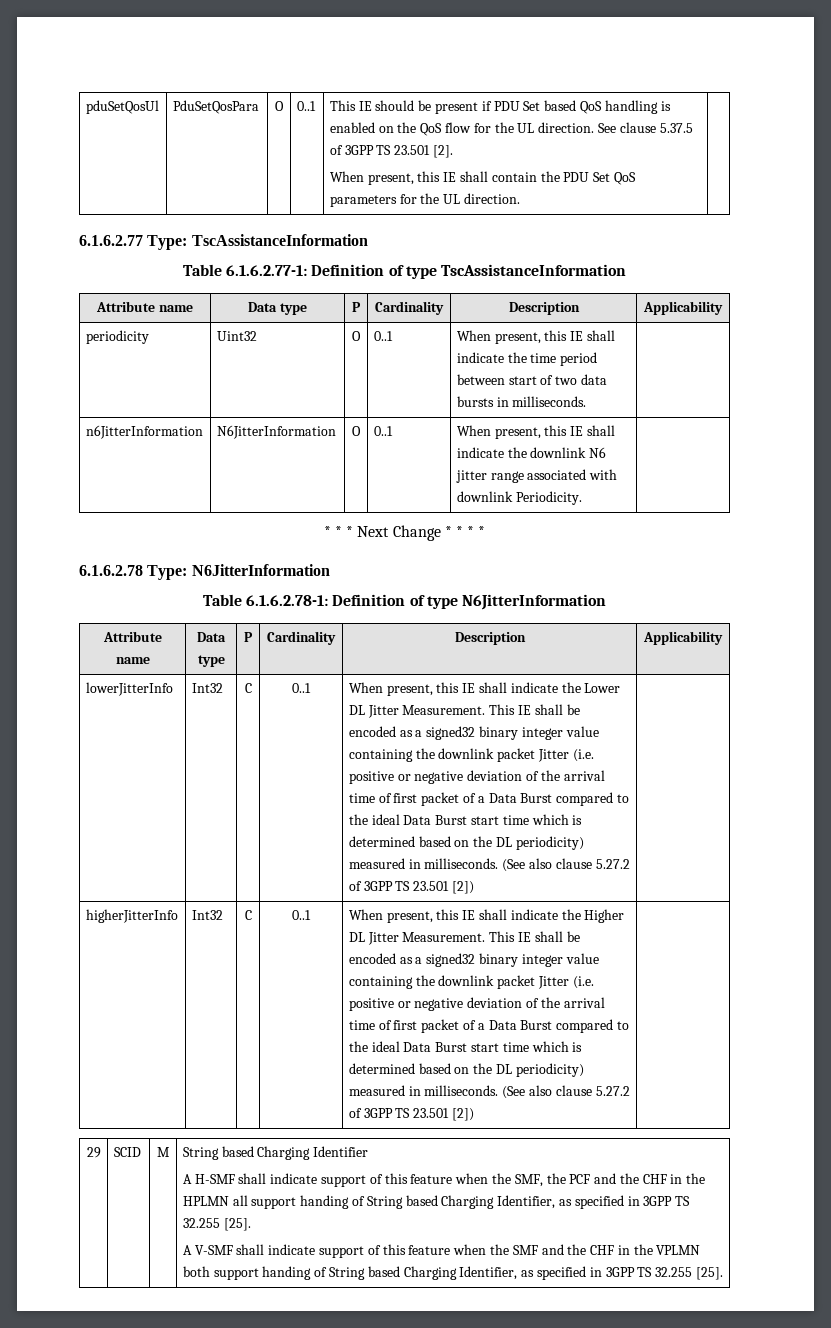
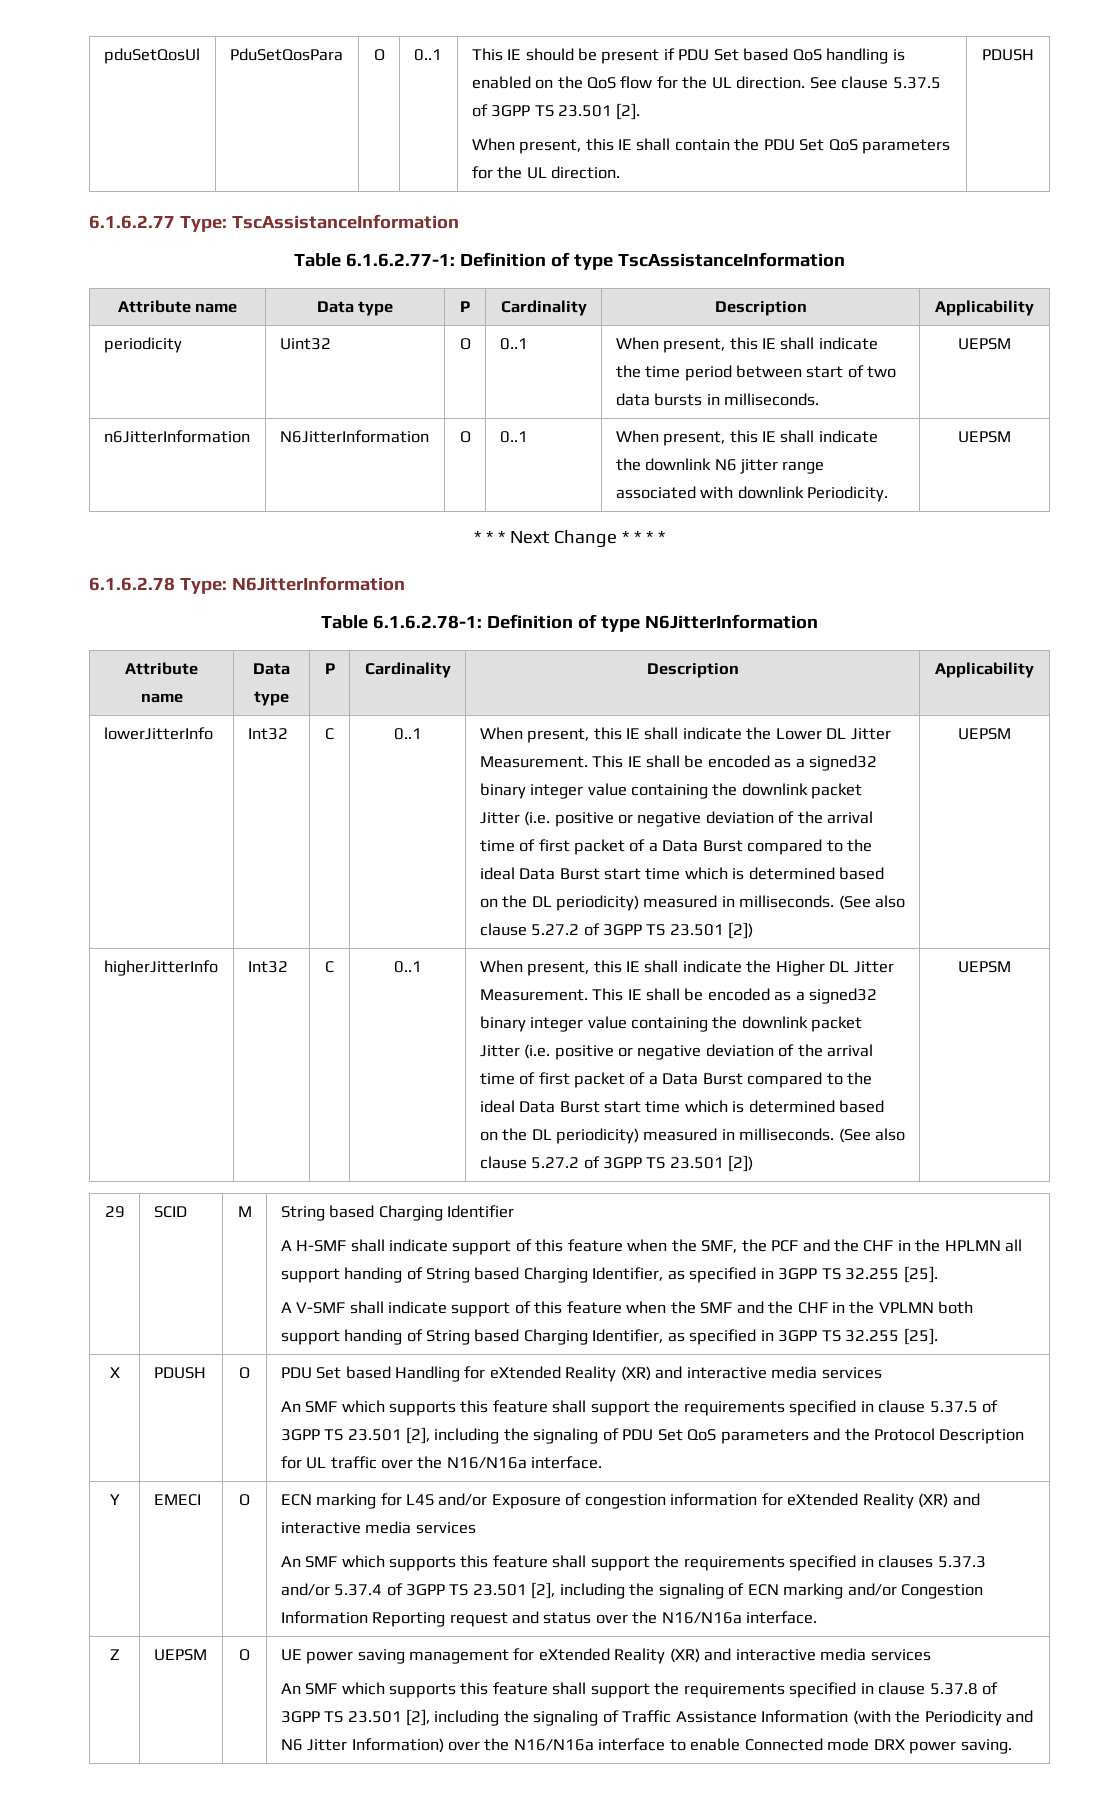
(521, 198) none -> [982,49,1034,61] PDUSH
(587, 401) none -> [958,338,1011,350] UEPSM
(582, 498) none -> [958,431,1011,443] UEPSM
(475, 887) none -> [958,728,1011,740] UEPSM
(475, 1114) none -> [958,961,1011,973] UEPSM
(723, 1273) none -> [109,1367,120,1378] [153,1367,206,1379] [239,1367,250,1379] [280,1366,882,1382] [280,1400,998,1416] [280,1427,1025,1444] [280,1456,603,1469] [109,1494,120,1505] [153,1494,201,1506] [239,1494,250,1506] [280,1493,980,1509] [280,1521,476,1534] [280,1555,986,1571] [280,1582,983,1599] [280,1611,818,1627] [109,1649,120,1660] [153,1649,207,1661] [239,1649,250,1661] [280,1648,931,1664] [280,1682,998,1698] [280,1709,1033,1726] [280,1738,1012,1754] // X | PDUSH | O | PDU Set based Handling for eXtended Reality (XR) and interactive media services // An SMF which supports this feature shall support the requirements specified in clause 5.37.5 of 3GPP TS 23.501 [2], including the signaling of PDU Set QoS parameters and the Protocol Description for UL traffic over the N16/N16a interface. // Y | EMECI | O | ECN marking for L4S and/or Exposure of congestion information for eXtended Reality (XR) and interactive media services // An SMF which supports this feature shall support the requirements specified in clauses 5.37.3 and/or 5.37.4 of 3GPP TS 23.501 [2], including the signaling of ECN marking and/or Congestion Information Reporting request and status over the N16/N16a interface. // Z | UEPSM | O | UE power saving management for eXtended Reality (XR) and interactive media services // An SMF which supports this feature shall support the requirements specified in clause 5.37.8 of 3GPP TS 23.501 [2], including the signaling of Traffic Assistance Information (with the Periodicity and N6 Jitter Information) over the N16/N16a interface to enable Connected mode DRX power saving.

